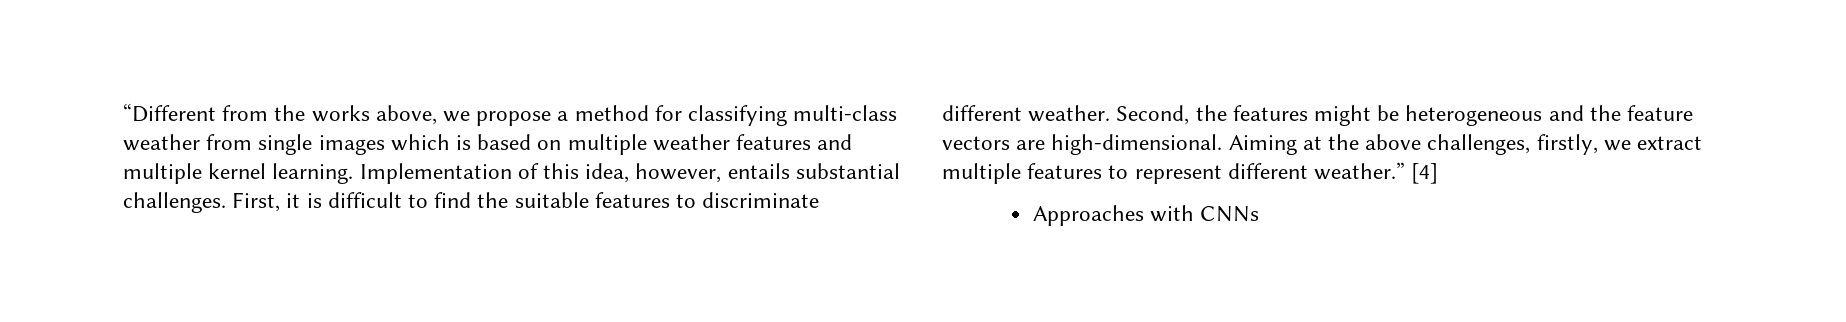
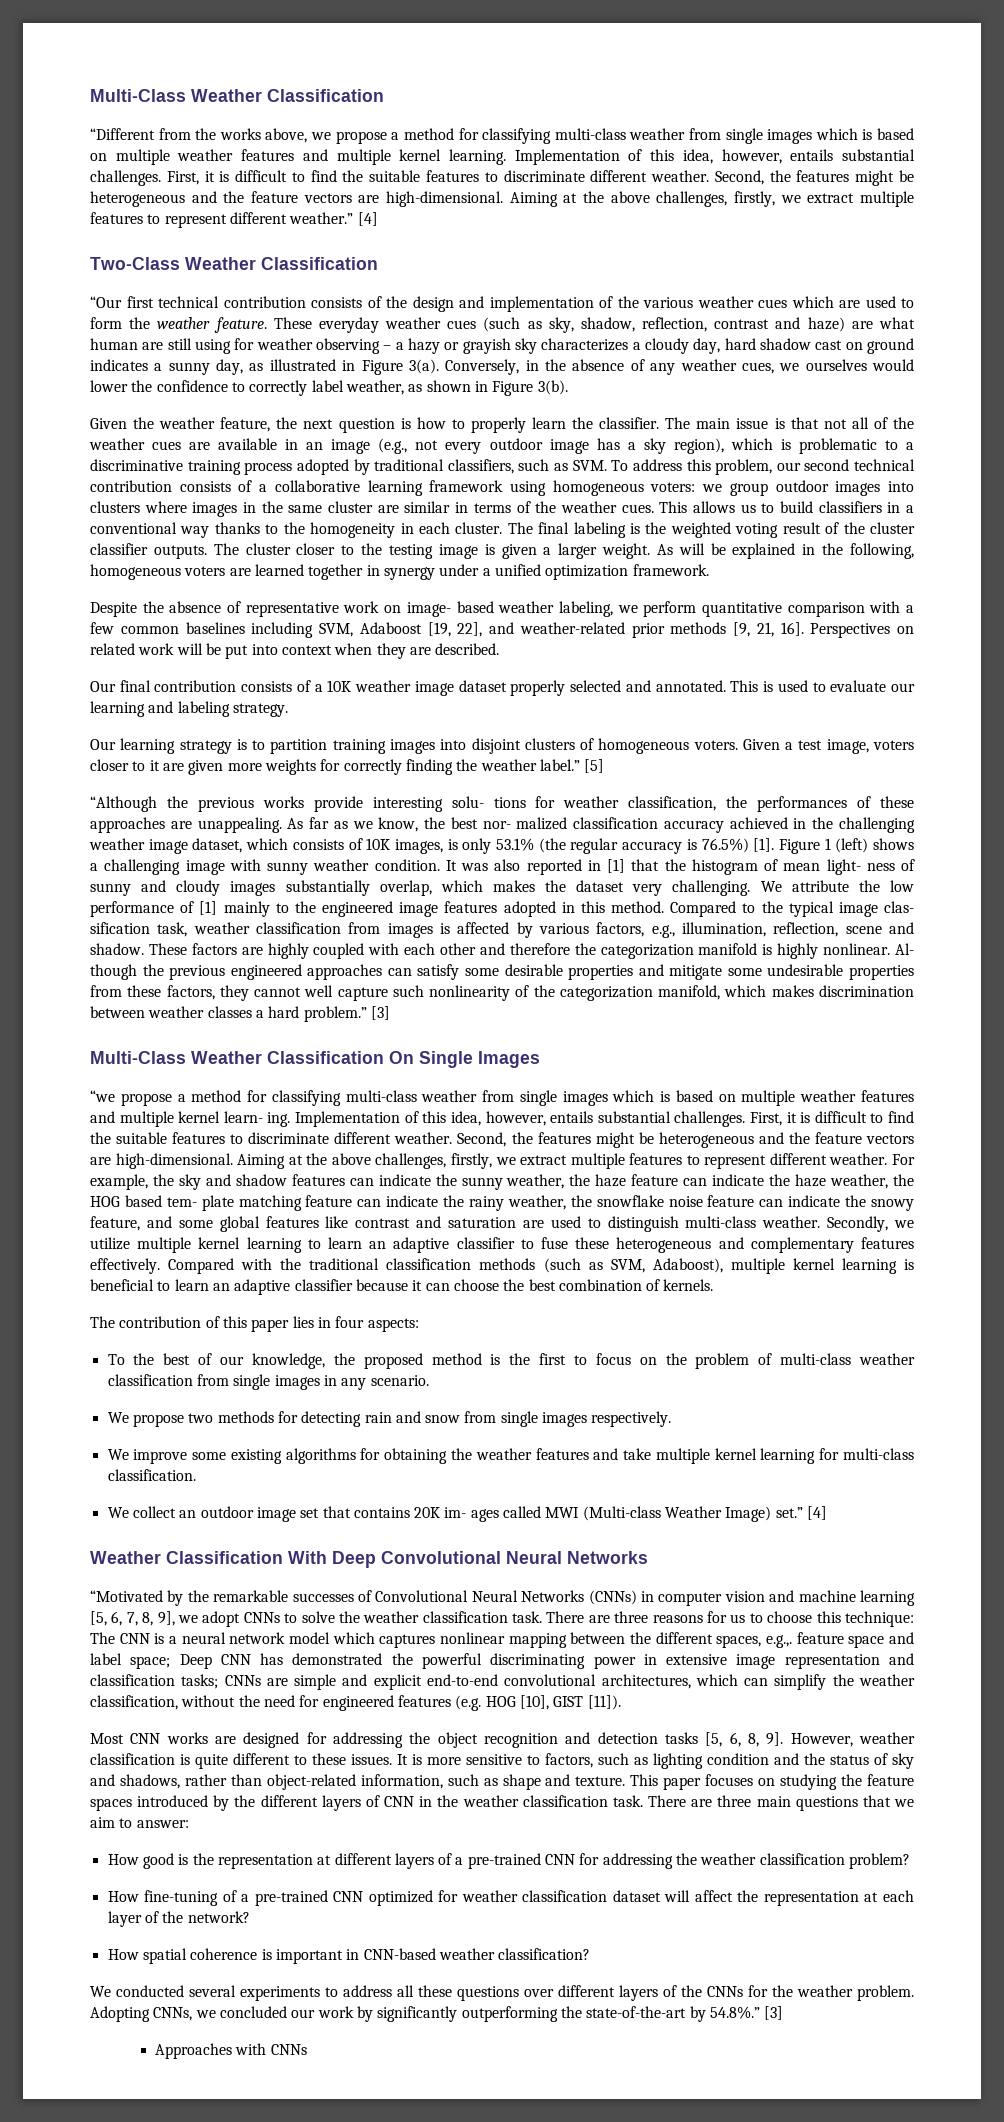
(123, 112) none -> [90,89,384,102] Multi-Class Weather Classification //
(1439, 173) none -> [90,257,378,270] [90,296,914,312] [90,317,915,333] [90,338,915,354] [90,359,914,375] [90,380,568,396] [90,417,915,433] [89,438,914,454] [90,459,915,475] [90,480,914,496] [90,501,914,517] [90,522,916,538] [90,543,915,559] [90,564,709,580] [90,601,914,617] [90,622,914,638] [90,643,500,659] [90,680,915,696] [90,701,288,717] [90,738,915,754] [90,759,605,775] [90,796,915,812] [90,817,915,833] [89,838,915,854] [90,859,915,875] [90,880,914,896] [90,901,914,917] [90,922,915,938] [90,943,914,959] [90,964,914,980] [90,985,914,1001] [90,1006,390,1022] [90,1051,540,1068] [90,1090,914,1106] [90,1111,914,1127] [90,1132,914,1148] [90,1153,915,1169] [90,1174,914,1190] [90,1195,915,1211] [90,1216,914,1232] [90,1237,915,1253] [90,1258,914,1274] [90,1279,714,1295] [90,1316,419,1332] [107,1353,915,1369] [107,1374,429,1390] [107,1411,672,1427] [107,1448,914,1464] [107,1469,196,1481] [107,1506,828,1522] [90,1551,648,1568] [90,1590,915,1606] [90,1611,915,1627] [90,1632,914,1648] [90,1653,915,1669] [90,1674,916,1690] [90,1695,621,1711] [90,1732,916,1748] [90,1753,914,1769] [90,1774,915,1790] [90,1795,914,1811] [90,1817,189,1828] [107,1853,911,1869] [107,1890,914,1906] [107,1911,250,1927] [107,1948,591,1964] [90,1985,914,2001] [90,2006,784,2022] // Two-Class Weather Classification // “Our first technical contribution consists of the design and implementation of the various weather cues which are used to form the weather feature. These everyday weather cues (such as sky, shadow, reflection, contrast and haze) are what human are still using for weather observing – a hazy or grayish sky characterizes a cloudy day, hard shadow cast on ground indicates a sunny day, as illustrated in Figure 3(a). Conversely, in the absence of any weather cues, we ourselves would lower the confidence to correctly label weather, as shown in Figure 3(b). // Given the weather feature, the next question is how to properly learn the classifier. The main issue is that not all of the weather cues are available in an image (e.g., not every outdoor image has a sky region), which is problematic to a discriminative training process adopted by traditional classifiers, such as SVM. To address this problem, our second technical contribution consists of a collaborative learning framework using homogeneous voters: we group outdoor images into clusters where images in the same cluster are similar in terms of the weather cues. This allows us to build classifiers in a conventional way thanks to the homogeneity in each cluster. The final labeling is the weighted voting result of the cluster classifier outputs. The cluster closer to the testing image is given a larger weight. As will be explained in the following, homogeneous voters are learned together in synergy under a unified optimization framework. // Despite the absence of representative work on image- based weather labeling, we perform quantitative comparison with a few common baselines including SVM, Adaboost [19, 22], and weather-related prior methods [9, 21, 16]. Perspectives on related work will be put into context when they are described. // Our final contribution consists of a 10K weather image dataset properly selected and annotated. This is used to evaluate our learning and labeling strategy. // Our learning strategy is to partition training images into disjoint clusters of homogeneous voters. Given a test image, voters closer to it are given more weights for correctly finding the weather label.” [5] // “Although the previous works provide interesting solu- tions for weather classification, the performances of these approaches are unappealing. As far as we know, the best nor- malized classification accuracy achieved in the challenging weather image dataset, which consists of 10K images, is only 53.1% (the regular accuracy is 76.5%) [1]. Figure 1 (left) shows a challenging image with sunny weather condition. It was also reported in [1] that the histogram of mean light- ness of sunny and cloudy images substantially overlap, which makes the dataset very challenging. We attribute the low performance of [1] mainly to the engineered image features adopted in this method. Compared to the typical image clas- sification task, weather classification from images is affected by various factors, e.g., illumination, reflection, scene and shadow. These factors are highly coupled with each other and therefore the categorization manifold is highly nonlinear. Al- though the previous engineered approaches can satisfy some desirable properties and mitigate some undesirable properties from these factors, they cannot well capture such nonlinearity of the categorization manifold, which makes discrimination between weather classes a hard problem.” [3] // Multi-Class Weather Classification On Single Images // “we propose a method for classifying multi-class weather from single images which is based on multiple weather features and multiple kernel learn- ing. Implementation of this idea, however, entails substantial challenges. First, it is difficult to find the suitable features to discriminate different weather. Second, the features might be heterogeneous and the feature vectors are high-dimensional. Aiming at the above challenges, firstly, we extract multiple features to represent different weather. For example, the sky and shadow features can indicate the sunny weather, the haze feature can indicate the haze weather, the HOG based tem- plate matching feature can indicate the rainy weather, the snowflake noise feature can indicate the snowy feature, and some global features like contrast and saturation are used to distinguish multi-class weather. Secondly, we utilize multiple kernel learning to learn an adaptive classifier to fuse these heterogeneous and complementary features effectively. Compared with the traditional classification methods (such as SVM, Adaboost), multiple kernel learning is beneficial to learn an adaptive classifier because it can choose the best combination of kernels. // The contribution of this paper lies in four aspects: // To the best of our knowledge, the proposed method is the first to focus on the problem of multi-class weather classification from single images in any scenario. // We propose two methods for detecting rain and snow from single images respectively. // We improve some existing algorithms for obtaining the weather features and take multiple kernel learning for multi-class classification. // We collect an outdoor image set that contains 20K im- ages called MWI (Multi-class Weather Image) set.” [4] // Weather Classification With Deep Convolutional Neural Networks // “Motivated by the remarkable successes of Convolutional Neural Networks (CNNs) in computer vision and machine learning [5, 6, 7, 8, 9], we adopt CNNs to solve the weather classification task. There are three reasons for us to choose this technique: The CNN is a neural network model which captures nonlinear mapping between the different spaces, e.g.,. feature space and label space; Deep CNN has demonstrated the powerful discriminating power in extensive image representation and classification tasks; CNNs are simple and explicit end-to-end convolutional architectures, which can simplify the weather classification, without the need for engineered features (e.g. HOG [10], GIST [11]). // Most CNN works are designed for addressing the object recognition and detection tasks [5, 6, 8, 9]. However, weather classification is quite different to these issues. It is more sensitive to factors, such as lighting condition and the status of sky and shadows, rather than object-related information, such as shape and texture. This paper focuses on studying the feature spaces introduced by the different layers of CNN in the weather classification task. There are three main questions that we aim to answer: // How good is the representation at different layers of a pre-trained CNN for addressing the weather classification problem? // How fine-tuning of a pre-trained CNN optimized for weather classification dataset will affect the representation at each layer of the network? // How spatial coherence is important in CNN-based weather classification? // We conducted several experiments to address all these questions over different layers of the CNNs for the weather problem. Adopting CNNs, we concluded our work by significantly outperforming the state-of-the-art by 54.8%.” [3]

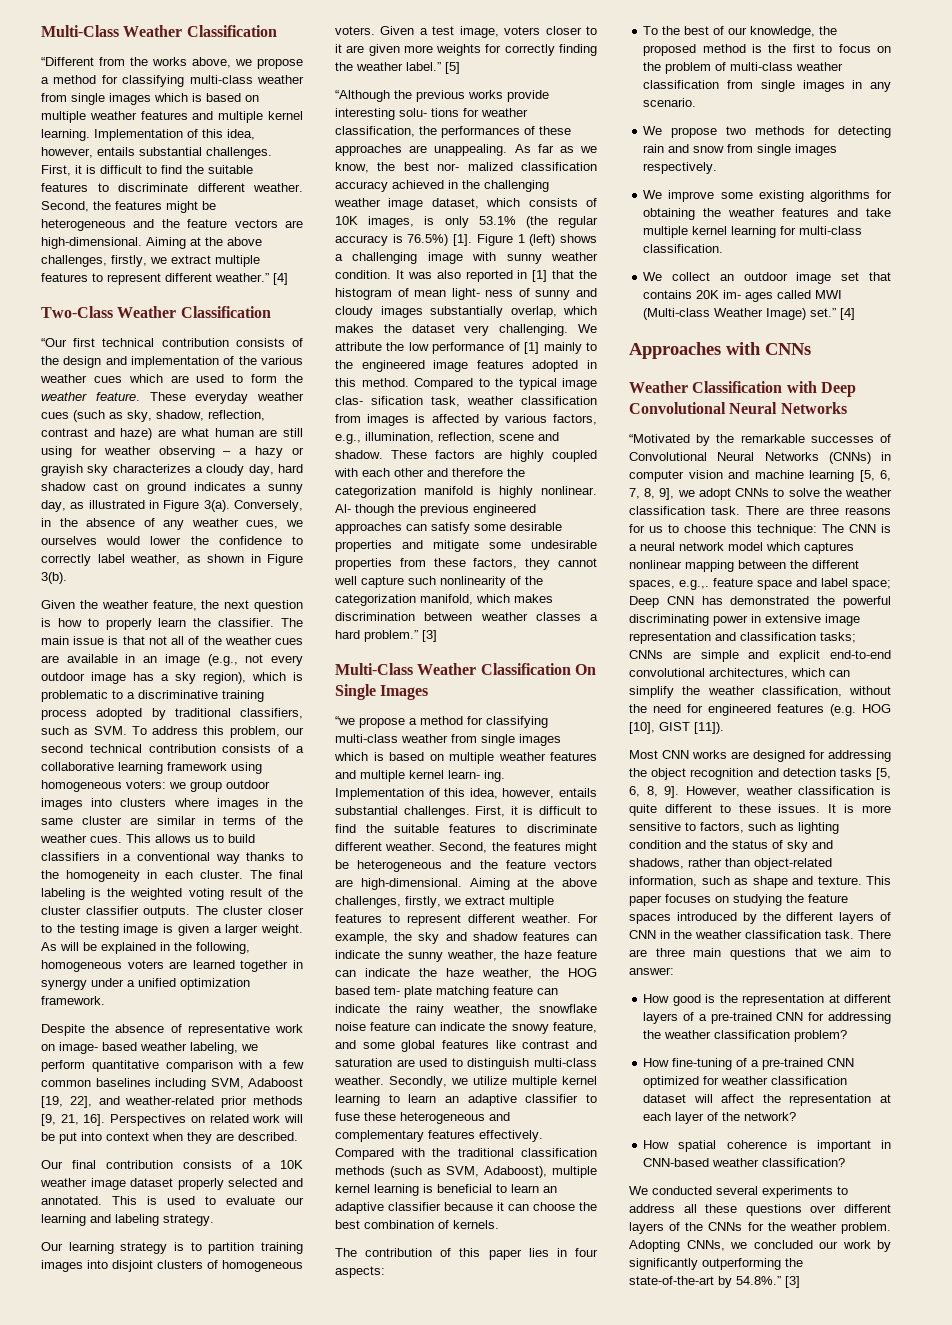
[90,1551,327,1564] // Weather Classification With -> [629,342,811,359] [629,381,817,393] // Approaches with CNNs // Weather Classification with
[154,2043,307,2059] // Approaches with CNNs -> (800, 1282) none

